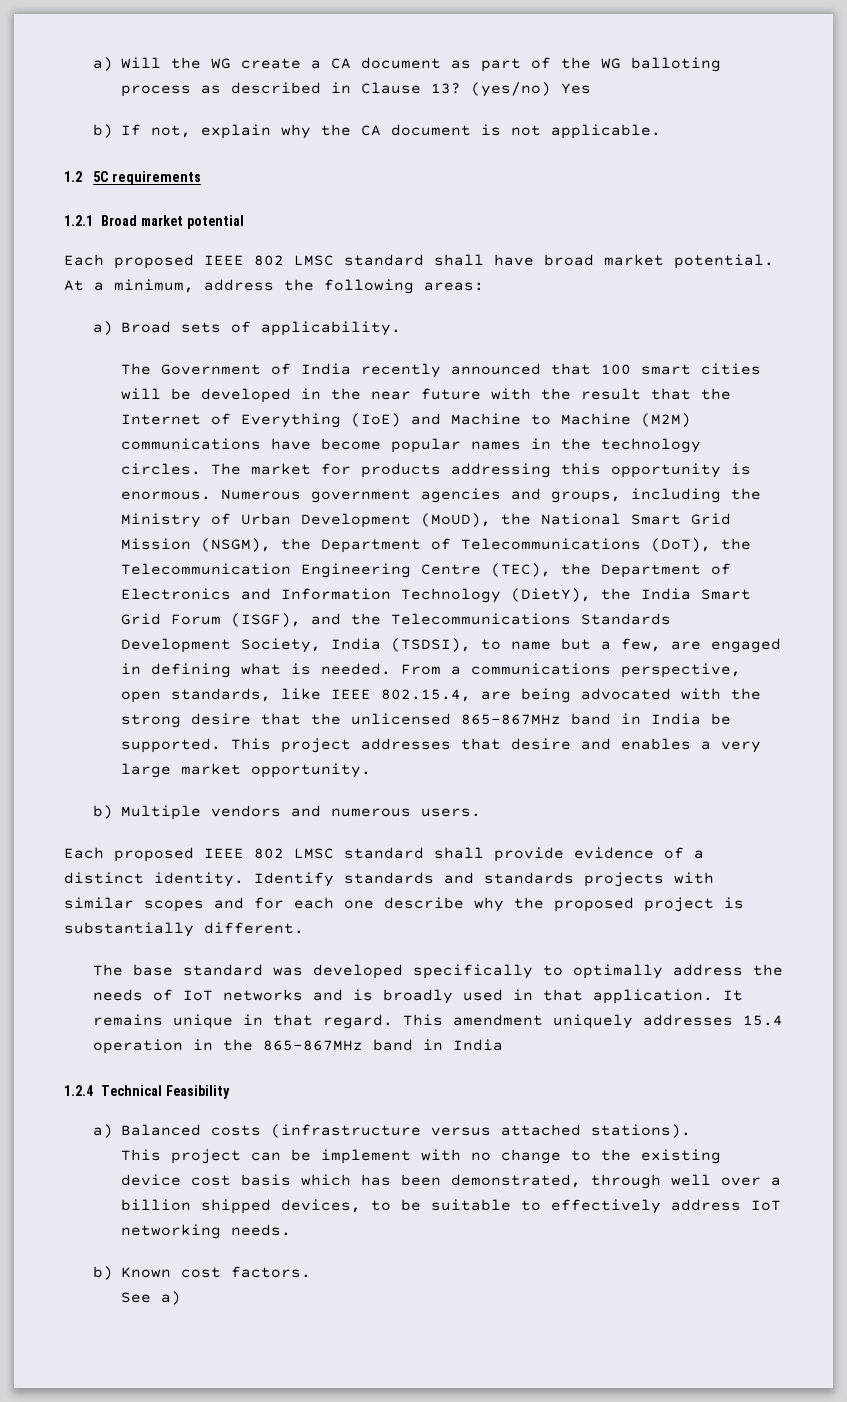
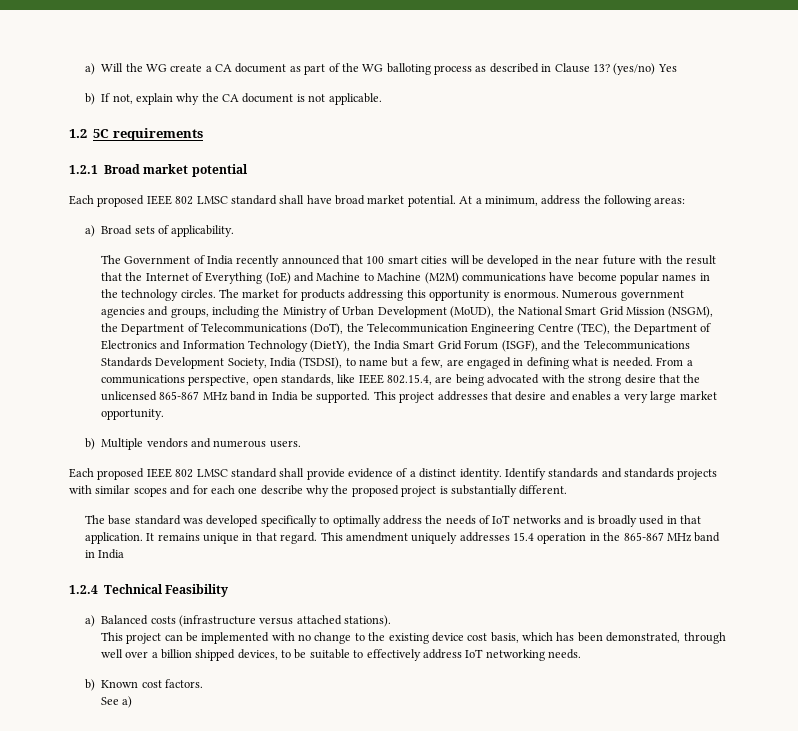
[461,714,562,725] 865-867MHz -> [159,391,228,401] 865-867 MHz
[262,1040,363,1051] 865-867MHz -> [623,532,692,542] 865-867 MHz
[321,1149,412,1164] implement -> [201,632,270,644] implemented
[241,1174,292,1186] basis -> [490,632,519,643] basis,

